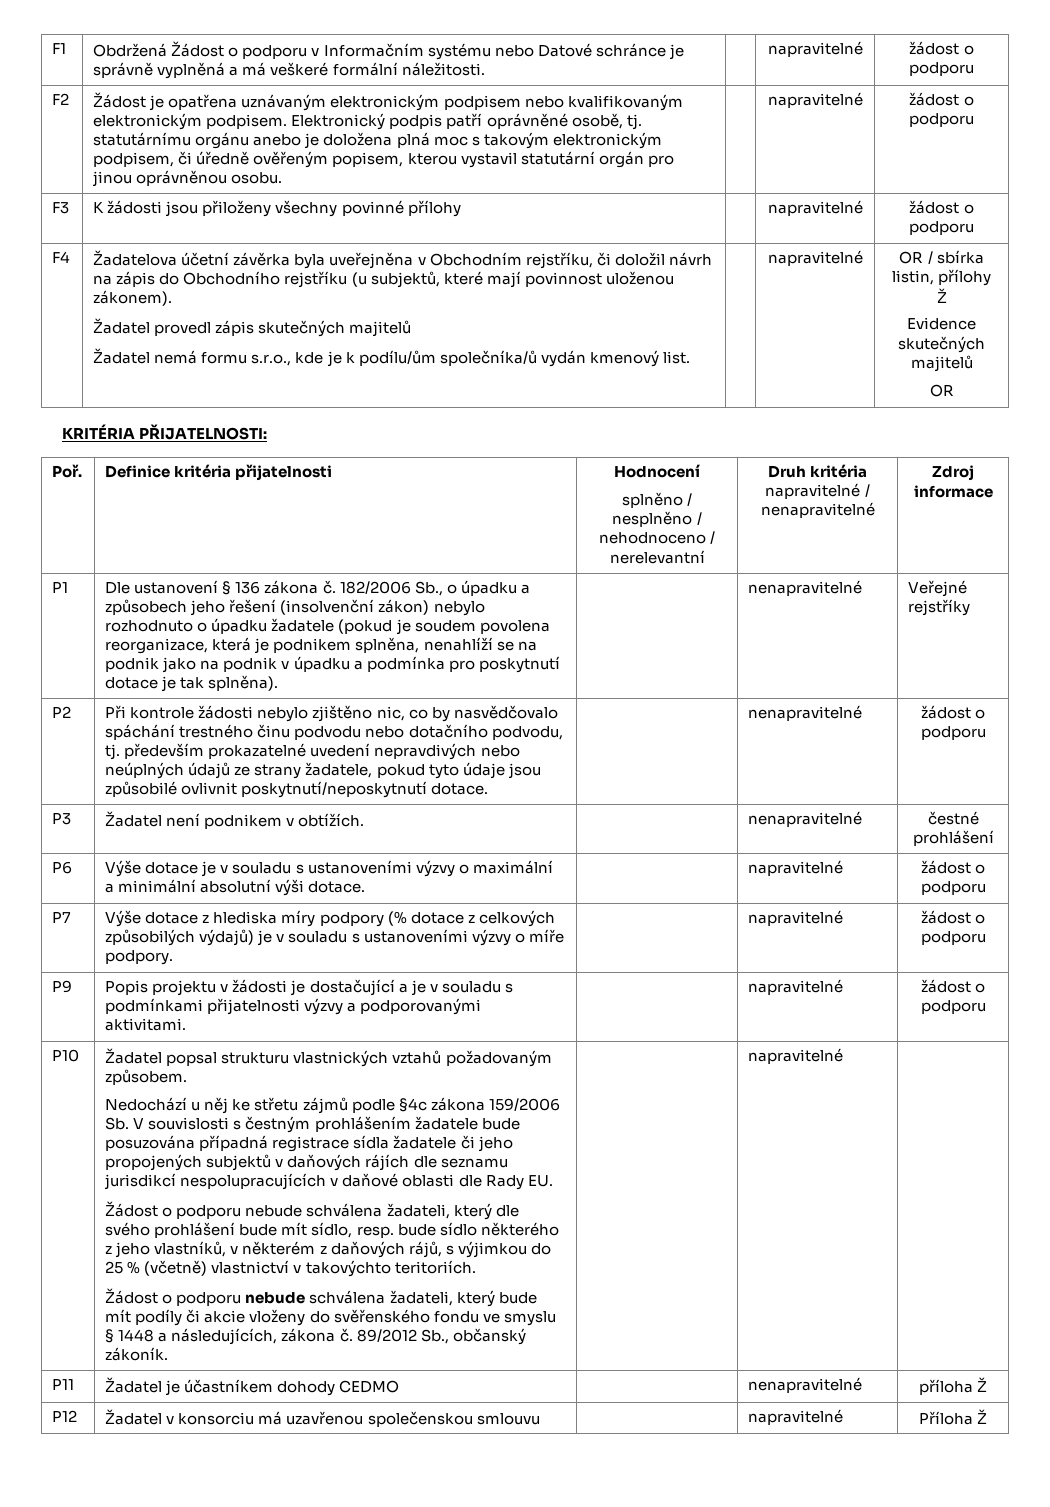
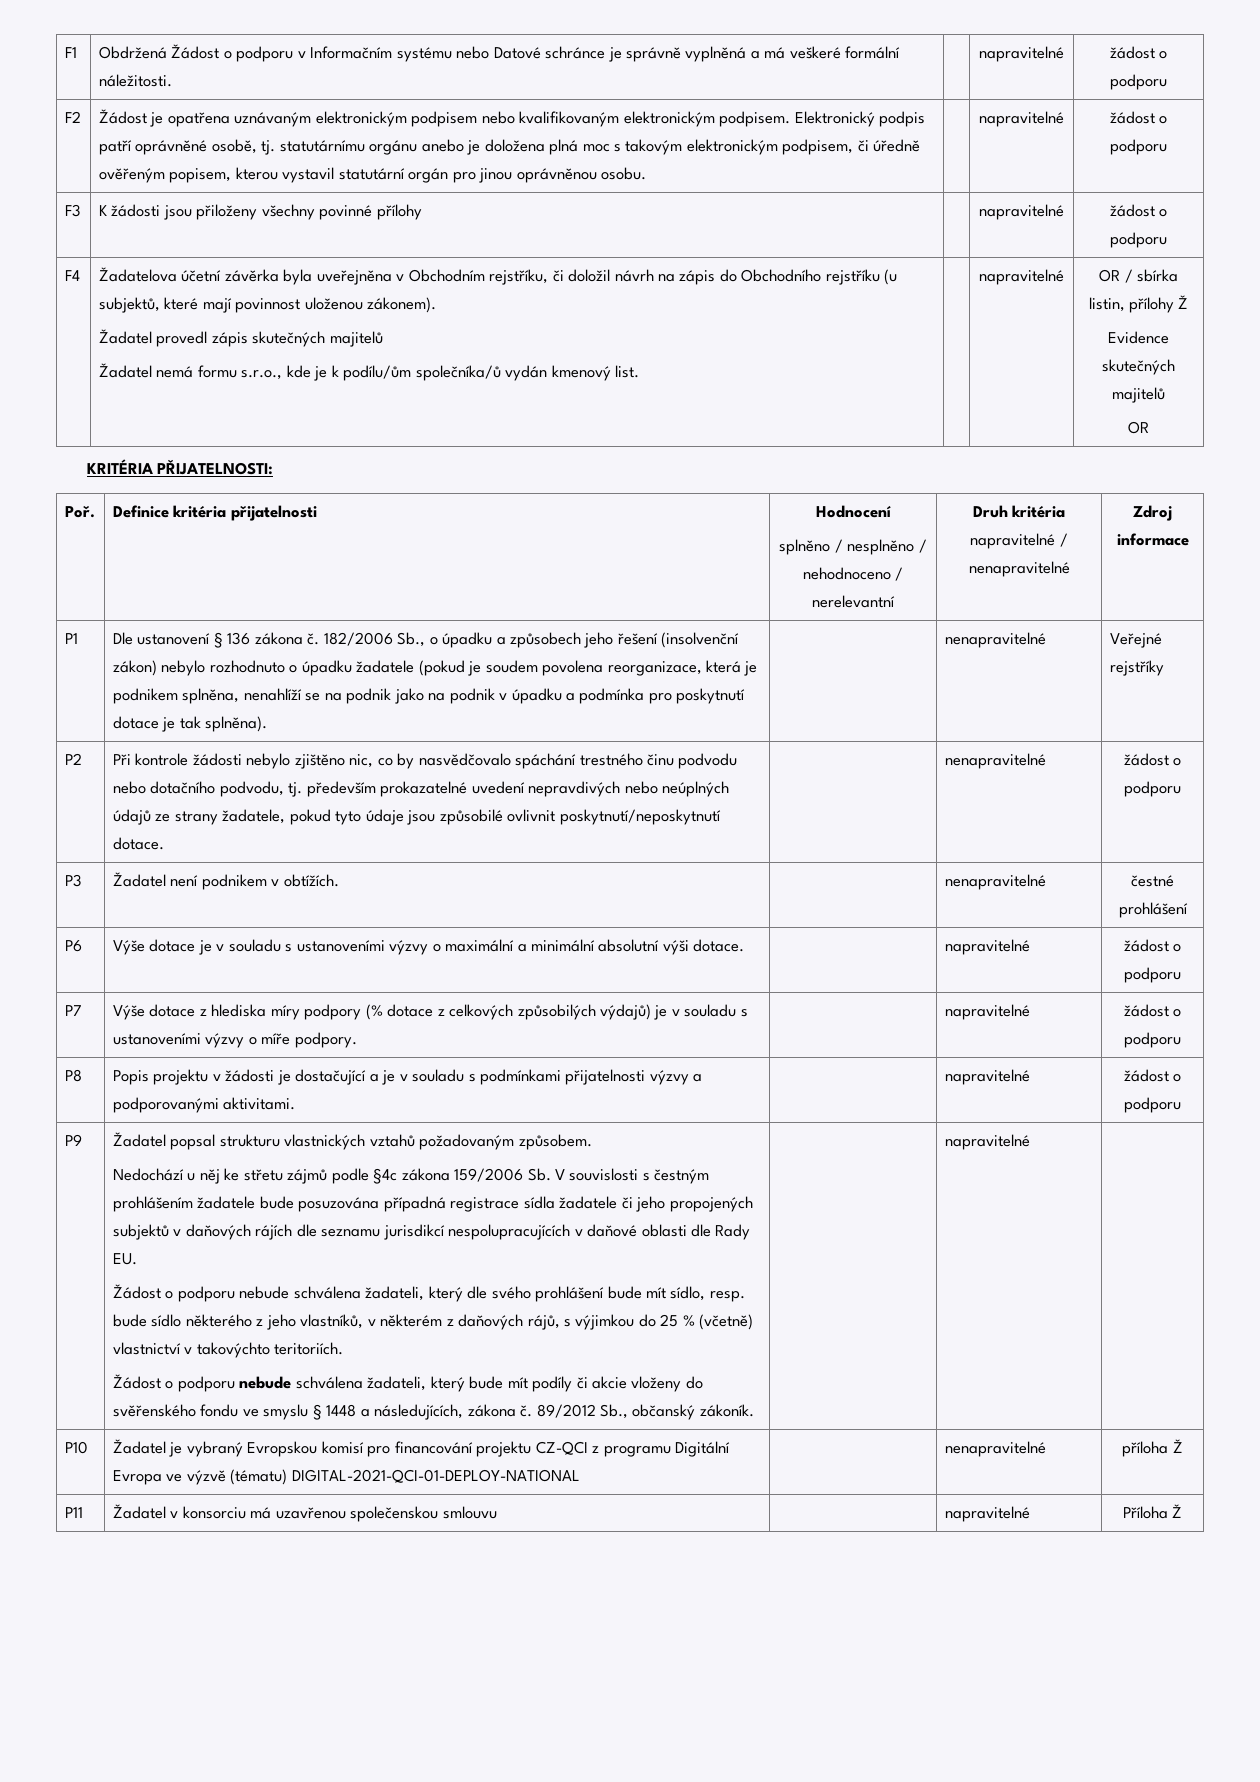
[52,980,73,993] P9 -> [64,1069,82,1082] P8
[52,1049,80,1062] P10 -> [64,1134,82,1146] P9
[52,1379,75,1390] P11 -> [64,1441,88,1454] P10
[184,1379,400,1396] účastníkem dohody CEDMO -> [186,1441,730,1457] [112,1469,580,1485] vybraný Evropskou komisí pro financování projektu CZ-QCI z programu Digitální Evropa ve výzvě (tématu) DIGITAL-2021-QCI-01-DEPLOY-NATIONAL
[52,1410,78,1422] P12 -> [64,1507,83,1518] P11

